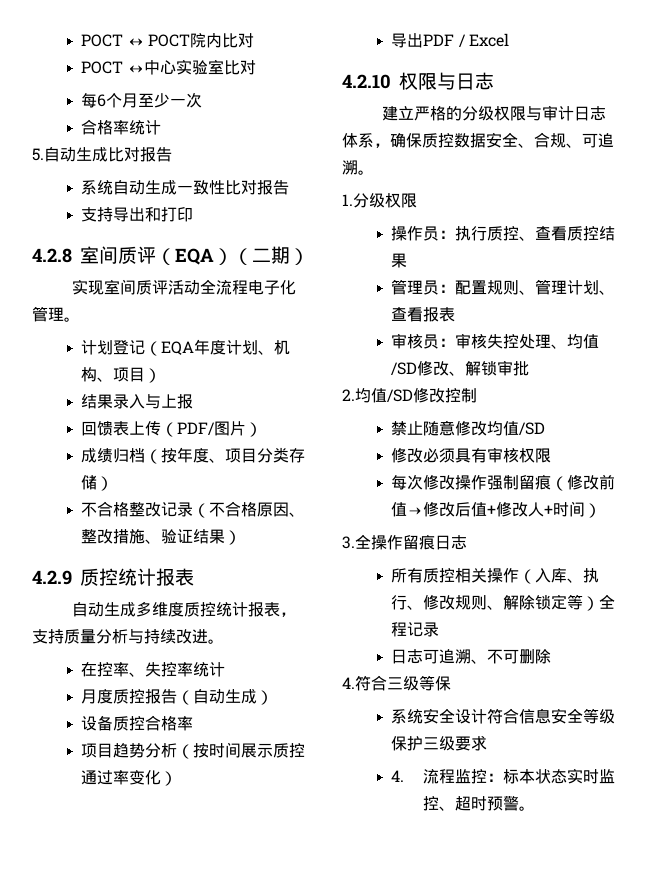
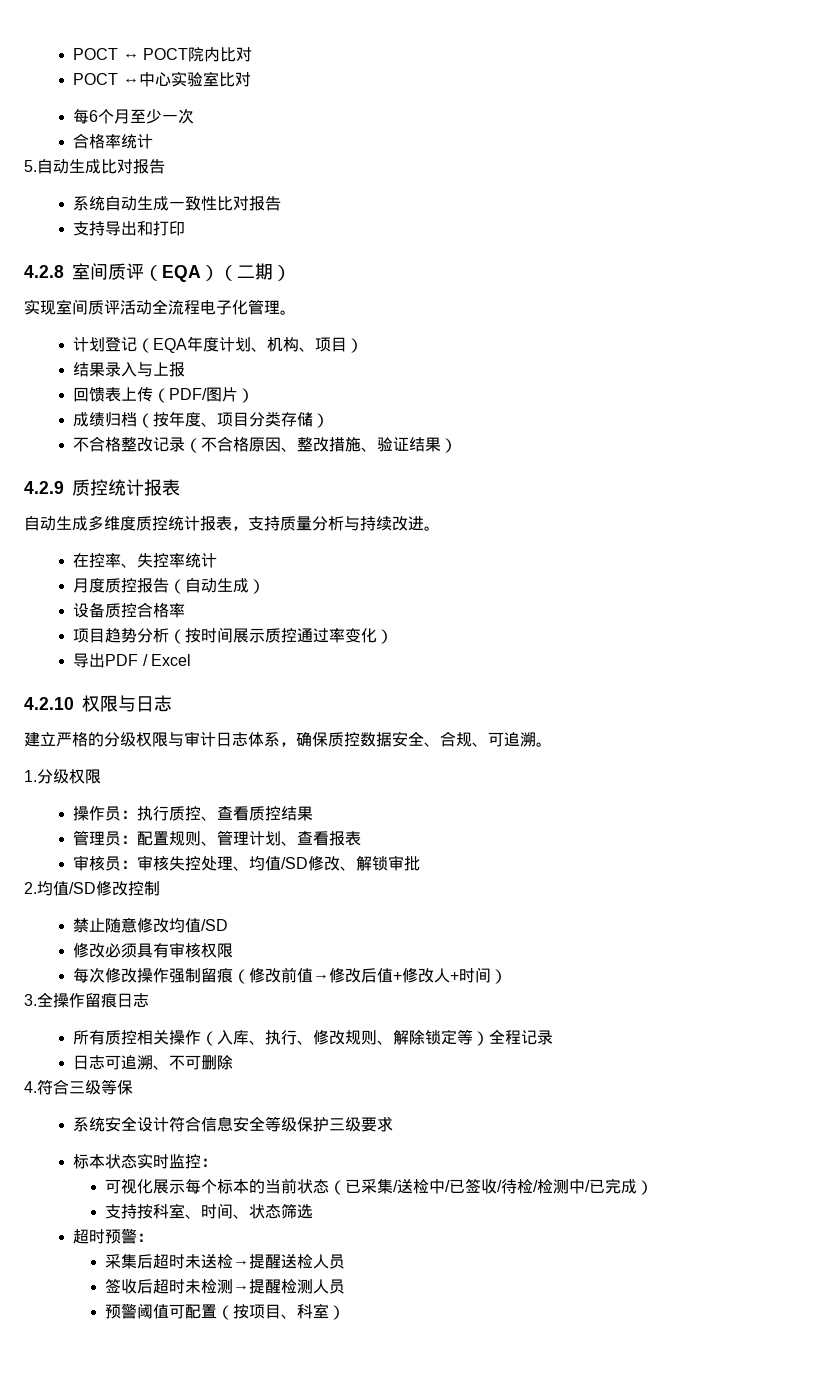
[391,769,504,784] 4.流程监控： -> (394, 1124) none
[439,796,536,811] 、超时预警。 -> [201,1158,218,1167] [105,1178,654,1195] [105,1203,314,1219] [73,1229,154,1244] [105,1253,346,1269] [105,1278,346,1294] [105,1303,346,1320] ： // 可视化展示每个标本的当前状态（已采集/送检中/已签收/待检/检测中/已完成） // 支持按科室、时间、状态筛选 // 超时预警： // 采集后超时未送检→提醒送检人员 // 签收后超时未检测→提醒检测人员 // 预警阈值可配置（按项目、科室）

